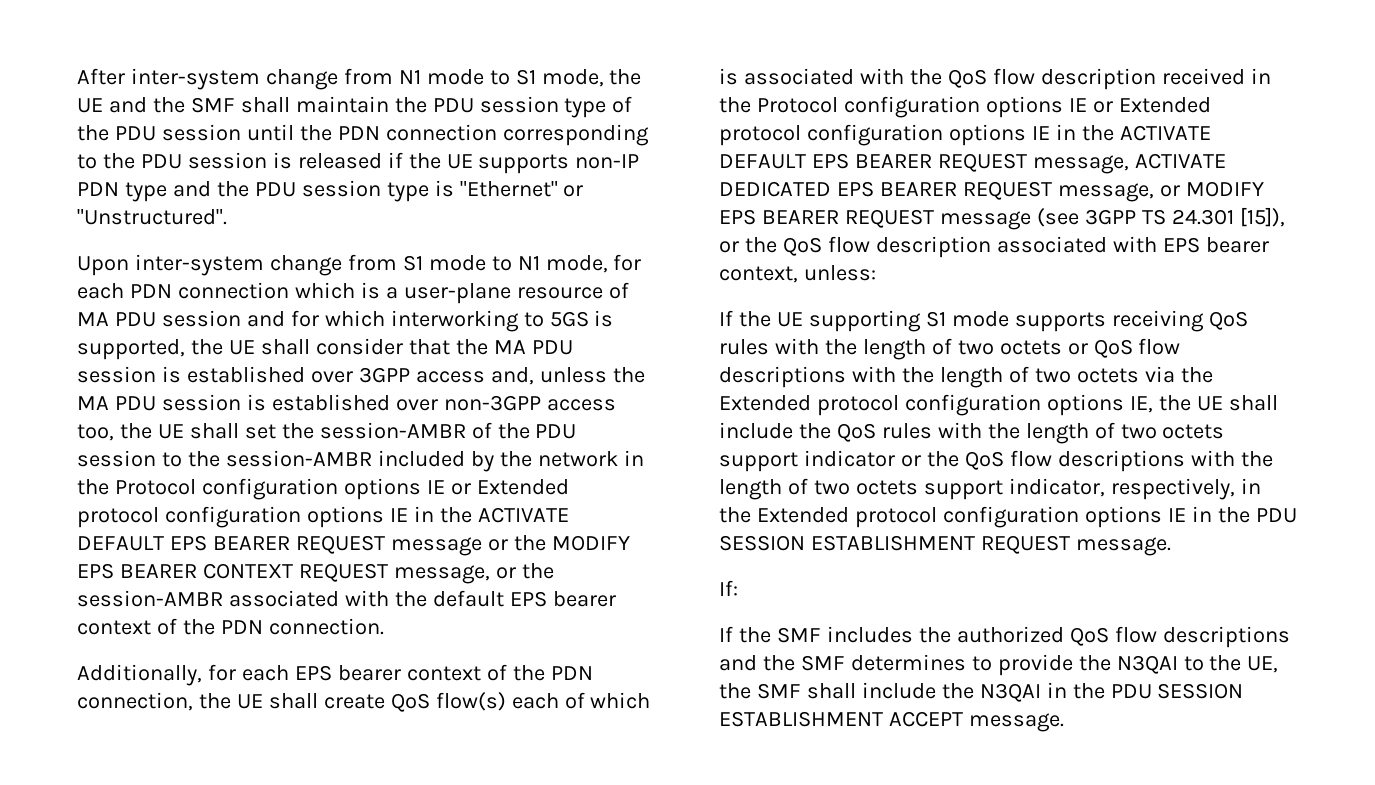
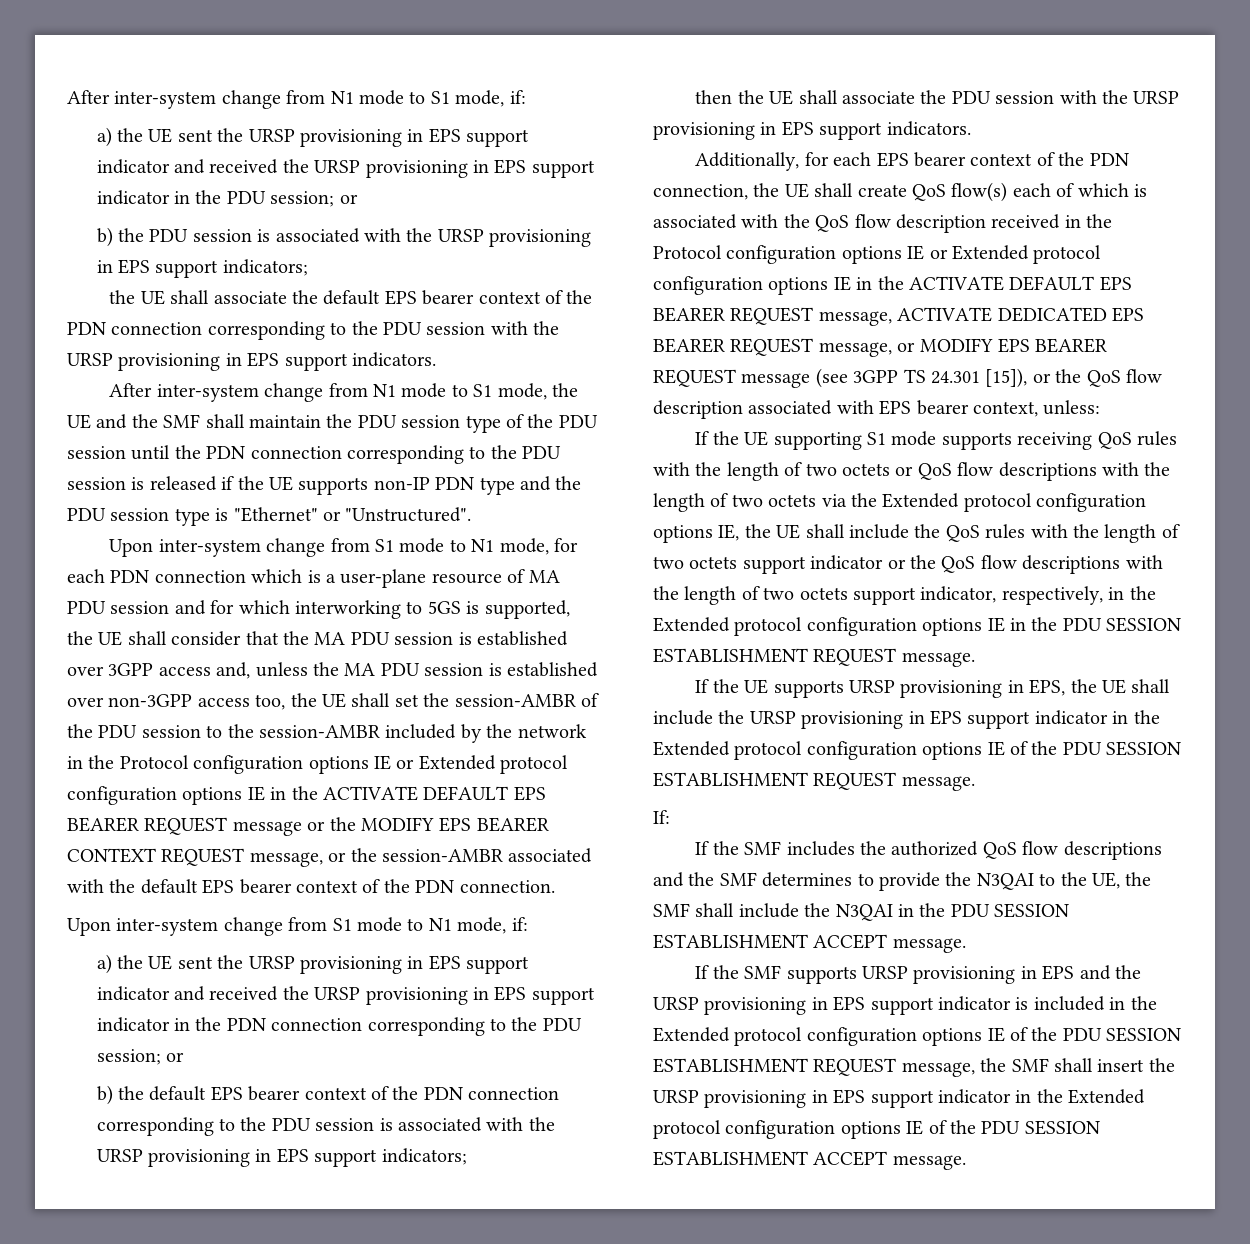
[77,68,604,90] After inter-system change from N1 mode to S1 mode, -> [67,90,526,109] [96,127,530,147] [96,159,595,178] [96,190,358,207] [96,227,592,247] [96,259,308,278] [109,290,593,305] [67,321,560,340] [67,352,436,371] [109,383,547,402] After inter-system change from N1 mode to S1 mode, if: // a) the UE sent the URSP provisioning in EPS support indicator and received the URSP provisioning in EPS support indicator in the PDU session; or // b) the PDU session is associated with the URSP provisioning in EPS support indicators; // the UE shall associate the default EPS bearer context of the PDN connection corresponding to the PDU session with the URSP provisioning in EPS support indicators. // After inter-system change from N1 mode to S1 mode,
(384, 626) none -> [67,917,528,936] [96,954,530,974] [96,986,595,1005] [96,1017,582,1036] [96,1049,184,1065] [96,1085,560,1105] [96,1117,555,1136] [96,1148,467,1167] [695,90,1180,105] [653,121,971,140] // Upon inter-system change from S1 mode to N1 mode, if: // a) the UE sent the URSP provisioning in EPS support indicator and received the URSP provisioning in EPS support indicator in the PDN connection corresponding to the PDU session; or // b) the default EPS bearer context of the PDN connection corresponding to the PDU session is associated with the URSP provisioning in EPS support indicators; // then the UE shall associate the PDU session with the URSP provisioning in EPS support indicators.
(1171, 546) none -> [695,679,1171,698] [653,710,1160,729] [653,741,1182,760] [653,772,975,791] // If the UE supports URSP provisioning in EPS, the UE shall include the URSP provisioning in EPS support indicator in the Extended protocol configuration options IE of the PDU SESSION ESTABLISHMENT REQUEST message.
(1064, 722) none -> [695,965,1142,984] [653,996,1157,1015] [653,1027,1182,1046] [653,1058,1175,1077] [653,1089,1146,1108] [653,1120,1100,1139] [653,1151,966,1170] // If the SMF supports URSP provisioning in EPS and the URSP provisioning in EPS support indicator is included in the Extended protocol configuration options IE of the PDU SESSION ESTABLISHMENT REQUEST message, the SMF shall insert the URSP provisioning in EPS support indicator in the Extended protocol configuration options IE of the PDU SESSION ESTABLISHMENT ACCEPT message.

